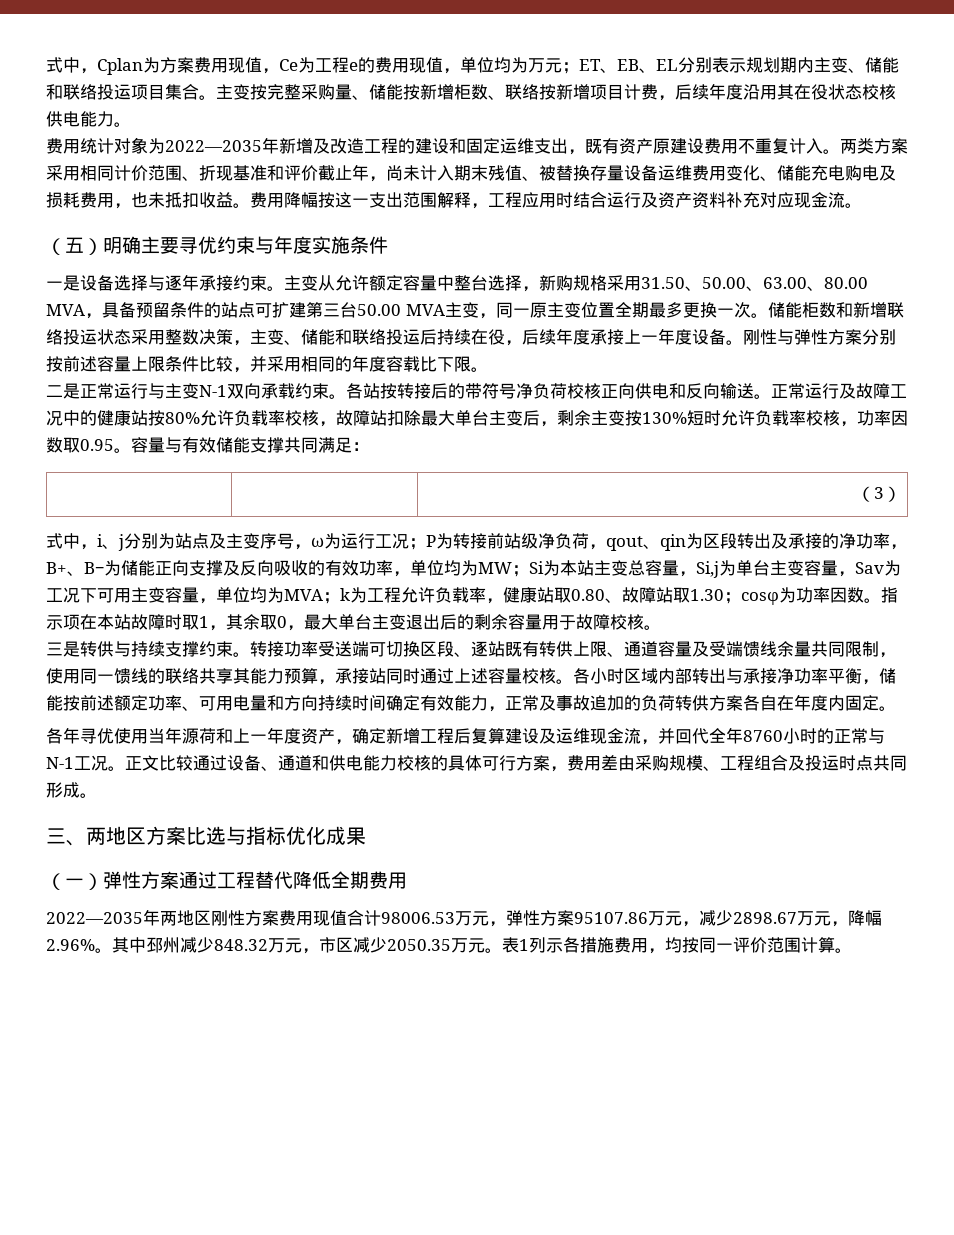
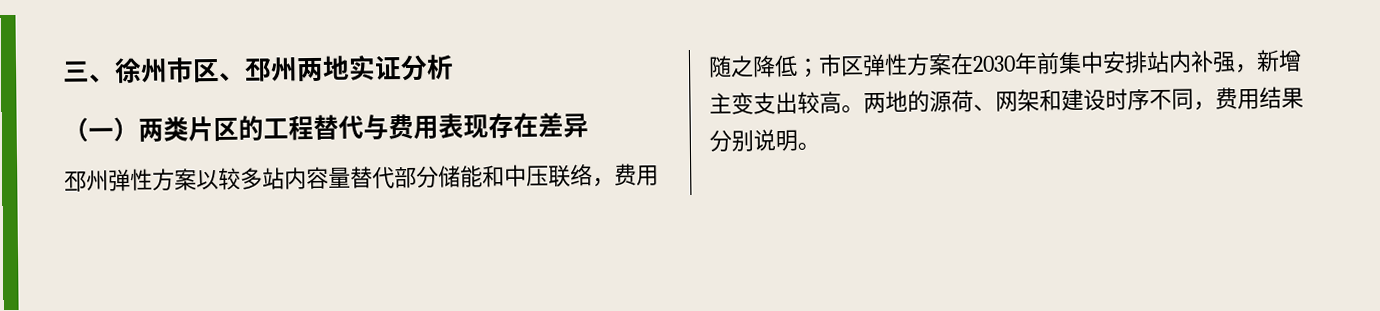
[46,57,899,75] [46,83,896,101] [46,111,131,127] [46,137,908,155] [46,164,896,182] [46,192,862,209] [46,236,388,255] [46,274,868,292] [46,302,904,319] [46,328,896,346] [46,355,488,373] [46,383,907,399] [46,410,908,427] [46,437,369,453] [857,486,902,502] [46,533,907,551] [46,560,901,578] [46,587,898,605] [46,614,661,631] [46,641,896,658] [46,668,896,685] [46,694,896,712] [46,727,885,745] [46,755,907,772] [46,782,97,798] [46,826,366,846] [46,871,407,890] [46,909,882,927] [46,937,835,954] 式中，Cplan为方案费用现值，Ce为工程e的费用现值，单位均为万元；ET、EB、EL分别表示规划期内主变、储能和联络投运项目集合。主变按完整采购量、储能按新增柜数、联络按新增项目计费，后续年度沿用其在役状态校核供电能力。 // 费用统计对象为2022—2035年新增及改造工程的建设和固定运维支出，既有资产原建设费用不重复计入。两类方案采用相同计价范围、折现基准和评价截止年，尚未计入期末残值、被替换存量设备运维费用变化、储能充电购电及损耗费用，也未抵扣收益。费用降幅按这一支出范围解释，工程应用时结合运行及资产资料补充对应现金流。 // （五）明确主要寻优约束与年度实施条件 // 一是设备选择与逐年承接约束。主变从允许额定容量中整台选择，新购规格采用31.50、50.00、63.00、80.00 MVA，具备预留条件的站点可扩建第三台50.00 MVA主变，同一原主变位置全期最多更换一次。储能柜数和新增联络投运状态采用整数决策，主变、储能和联络投运后持续在役，后续年度承接上一年度设备。刚性与弹性方案分别按前述容量上限条件比较，并采用相同的年度容载比下限。 // 二是正常运行与主变N-1双向承载约束。各站按转接后的带符号净负荷校核正向供电和反向输送。正常运行及故障工况中的健康站按80%允许负载率校核，故障站扣除最大单台主变后，剩余主变按130%短时允许负载率校核，功率因数取0.95。容量与有效储能支撑共同满足： // | | （3） // 式中，i、j分别为站点及主变序号，ω为运行工况；P为转接前站级净负荷，qout、qin为区段转出及承接的净功率，B+、B−为储能正向支撑及反向吸收的有效功率，单位均为MW；Si为本站主变总容量，Si,j为单台主变容量，Sav为工况下可用主变容量，单位均为MVA；k为工程允许负载率，健康站取0.80、故障站取1.30；cosφ为功率因数。指示项在本站故障时取1，其余取0，最大单台主变退出后的剩余容量用于故障校核。 // 三是转供与持续支撑约束。转接功率受送端可切换区段、逐站既有转供上限、通道容量及受端馈线余量共同限制，使用同一馈线的联络共享其能力预算，承接站同时通过上述容量校核。各小时区域内部转出与承接净功率平衡，储能按前述额定功率、可用电量和方向持续时间确定有效能力，正常及事故追加的负荷转供方案各自在年度内固定。 // 各年寻优使用当年源荷和上一年度资产，确定新增工程后复算建设及运维现金流，并回代全年8760小时的正常与N-1工况。正文比较通过设备、通道和供电能力校核的具体可行方案，费用差由采购规模、工程组合及投运时点共同形成。 // 三、两地区方案比选与指标优化成果 // （一）弹性方案通过工程替代降低全期费用 // 2022—2035年两地区刚性方案费用现值合计98006.53万元，弹性方案95107.86万元，减少2898.67万元，降幅2.96%。其中邳州减少848.32万元，市区减少2050.35万元。表1列示各措施费用，均按同一评价范围计算 -> [62,54,454,84] [63,112,589,142] [64,163,659,192] [708,49,1302,78] [709,86,1304,115] [709,129,798,152] 三、徐州市区、邳州两地实证分析 // （一）两类片区的工程替代与费用表现存在差异 // 邳州弹性方案以较多站内容量替代部分储能和中压联络，费用随之降低；市区弹性方案在2030年前集中安排站内补强，新增主变支出较高。两地的源荷、网架和建设时序不同，费用结果分别说明

